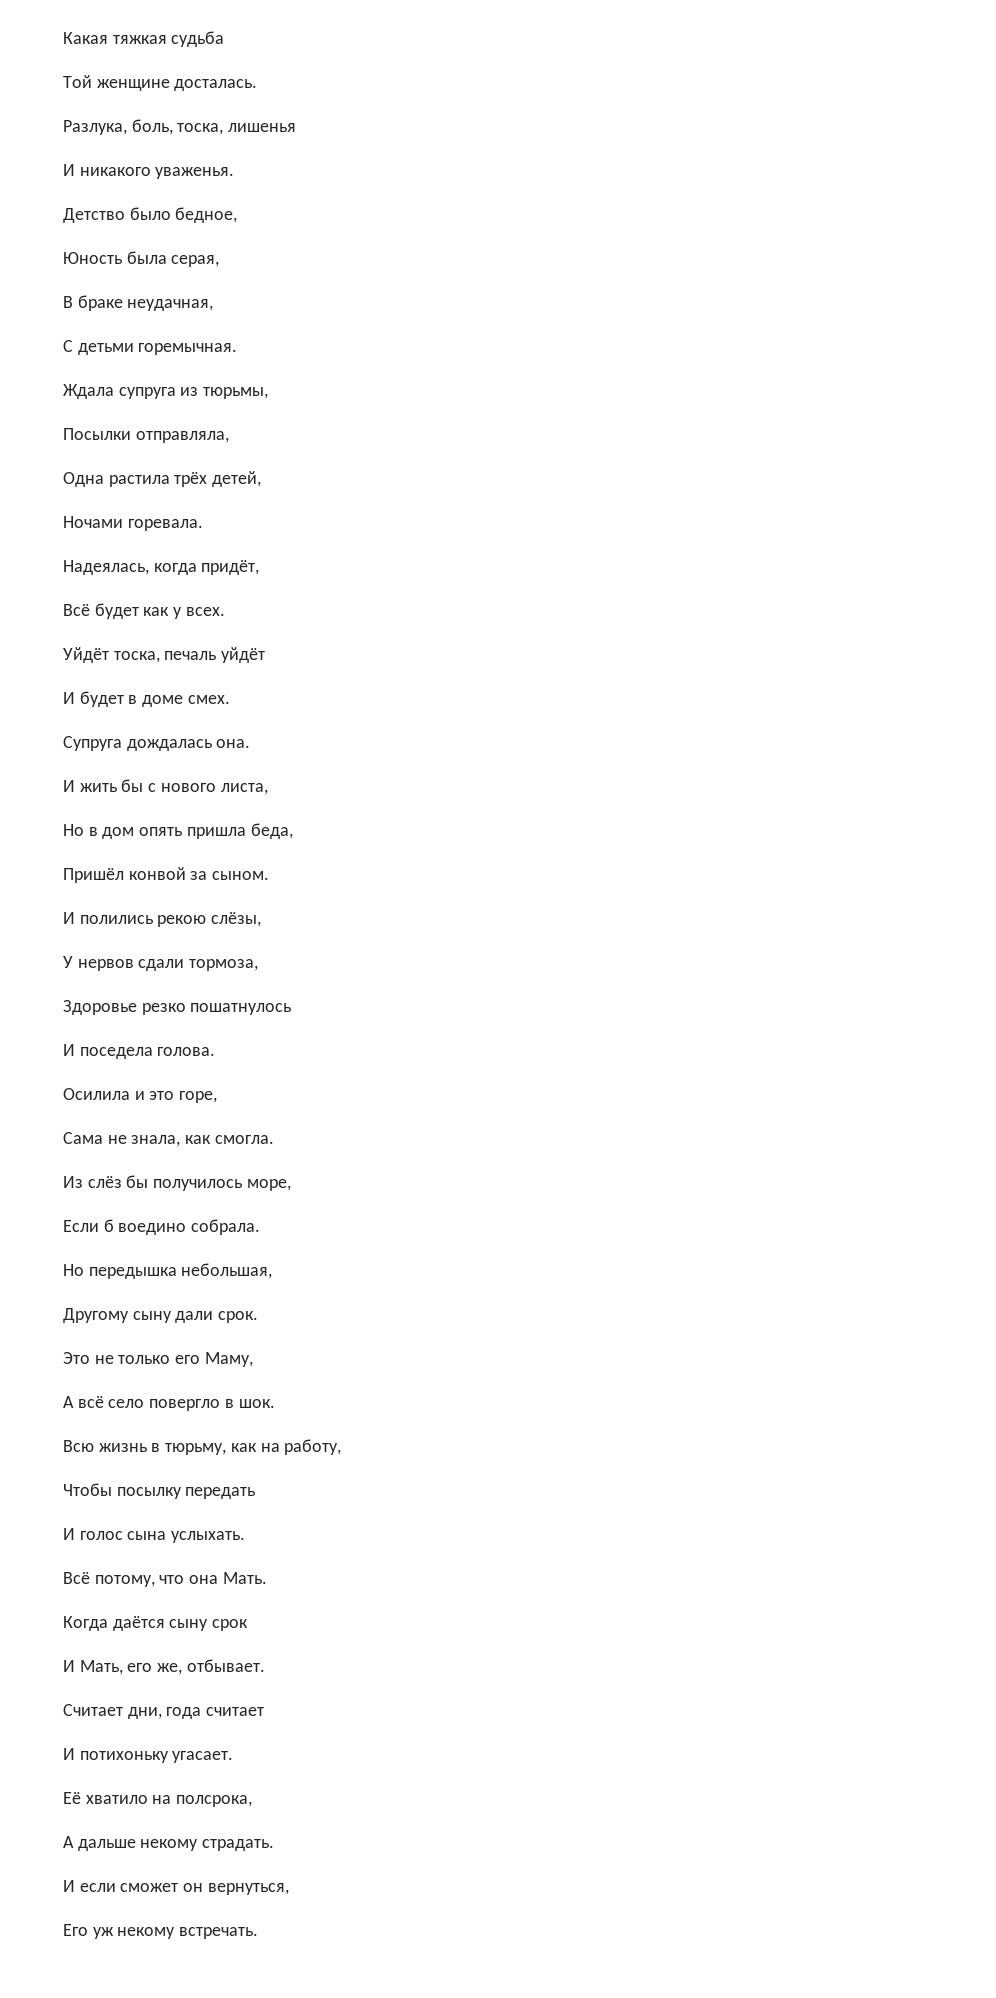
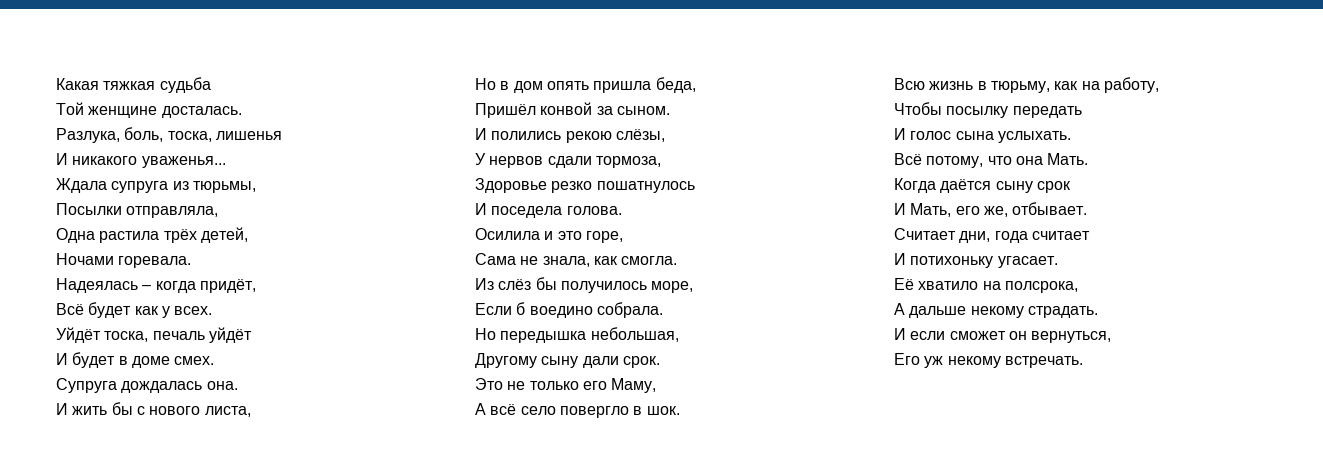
[155,167,235,179] [63,207,238,223] [63,251,220,267] [63,295,214,311] [63,340,238,355] уваженья. // Детство было бедное, // Юность была серая, // В браке неудачная, // С детьми горемычная. -> [141,156,226,168] уваженья...
[63,560,149,575] Надеялась, -> [56,278,152,293] Надеялась –

